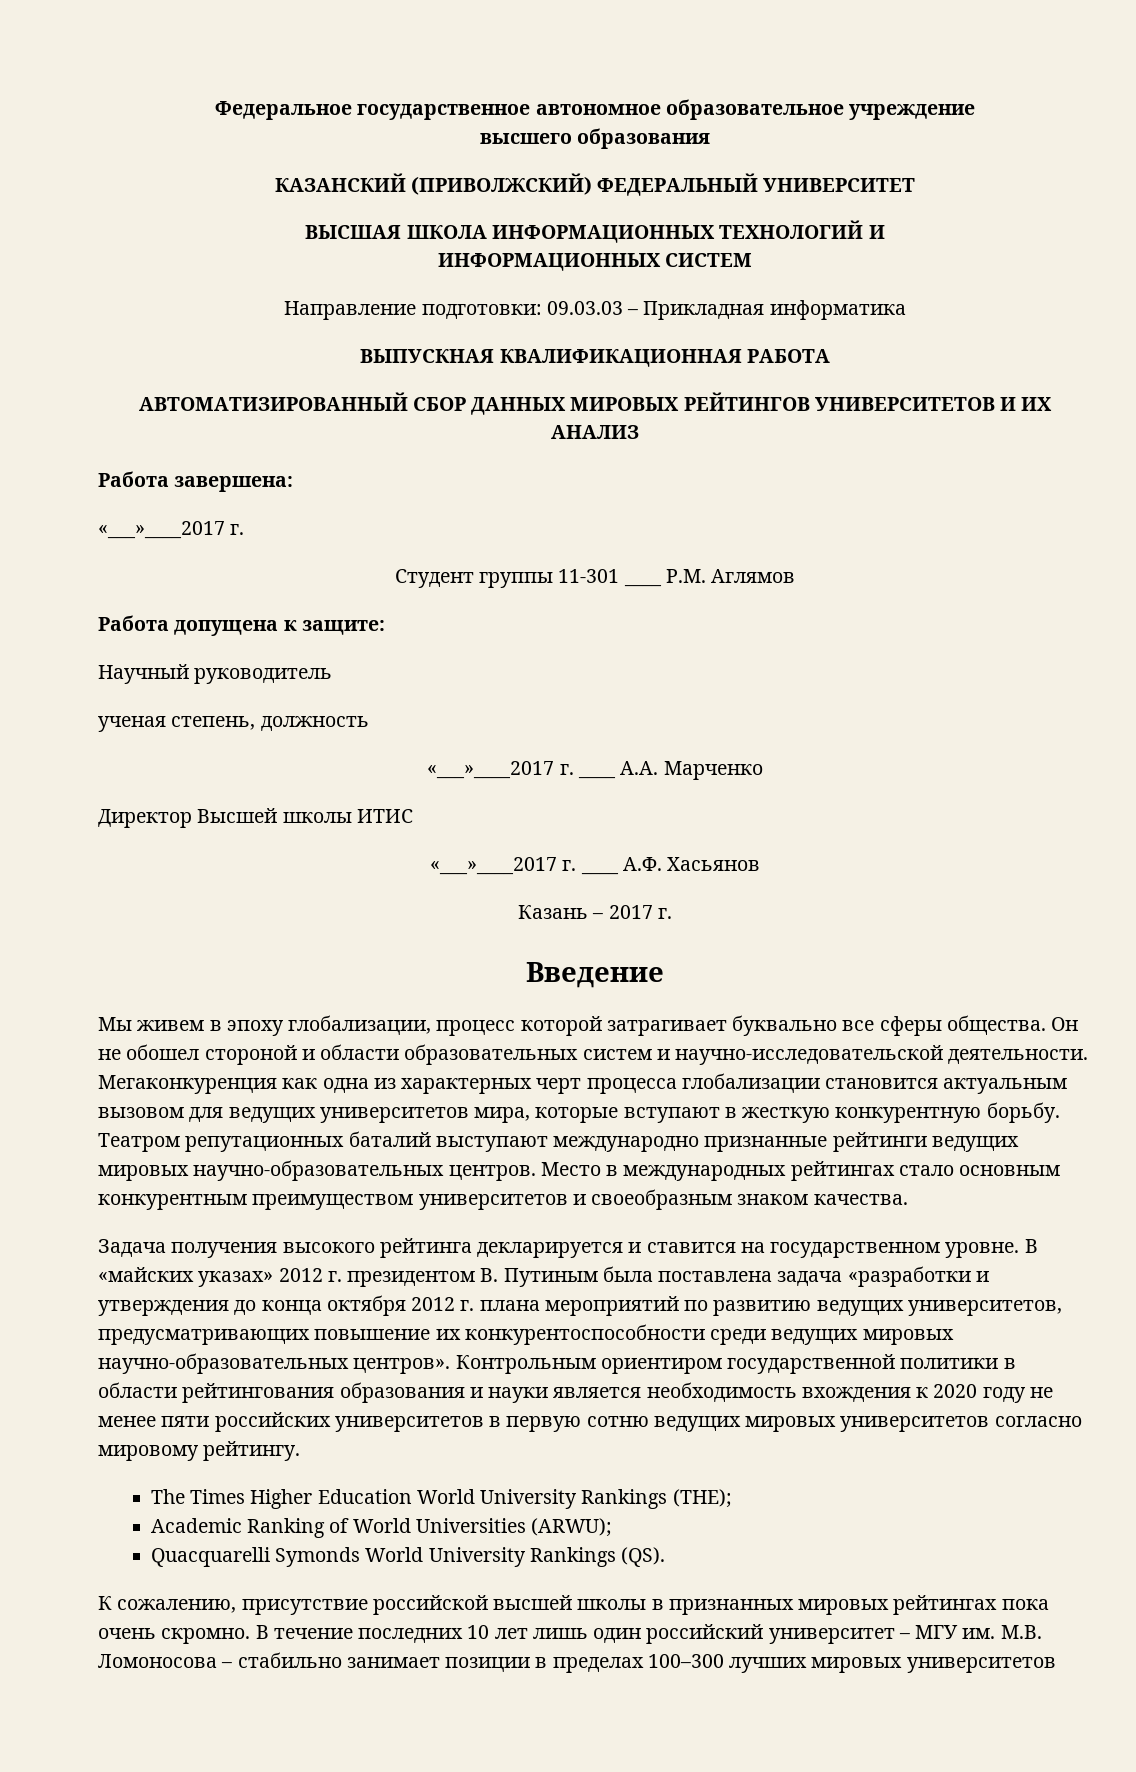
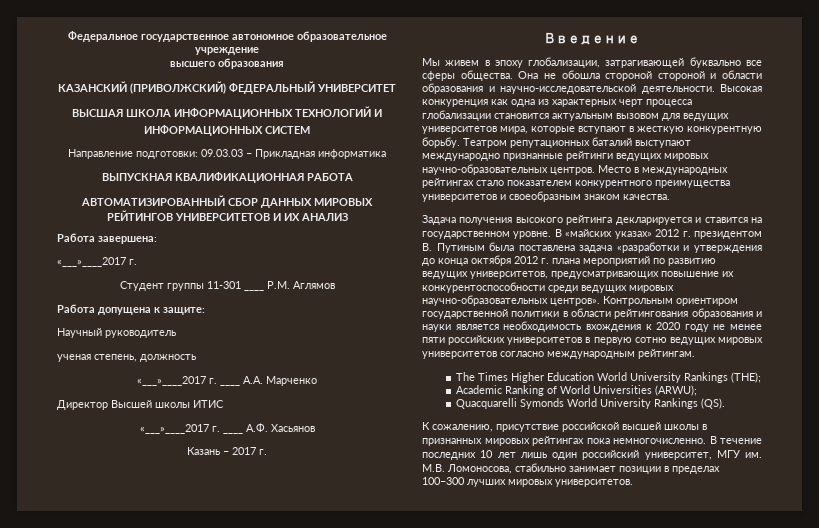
[436,1016,727,1036] процесс которой затрагивает -> [605,58,685,68] затрагивающей
[1051,1017,1079,1031] [98,1044,200,1060] Он не обошел -> [518,70,653,81] Она не обошла стороной
[404,1044,652,1065] образовательных систем -> [422,83,483,94] образования
[98,1075,277,1094] Мегаконкуренция -> [720,84,762,92] [422,99,488,107] Высокая конкуренция
[959,1165,1061,1176] [98,1194,414,1210] основным конкурентным преимуществом -> [507,180,730,188] показателем конкурентного преимущества
[98,1441,301,1461] мировому рейтингу. -> [547,349,695,359] международным рейтингам.
[98,1628,251,1644] очень скромно. -> [613,438,706,444] немногочисленно.
[768,1628,910,1644] университет – -> [644,452,712,460] университет,
[98,1654,233,1668] Ломоносова – -> [447,464,512,474] Ломоносова,
[906,1657,1056,1673] университетов -> [555,479,633,487] университетов.

